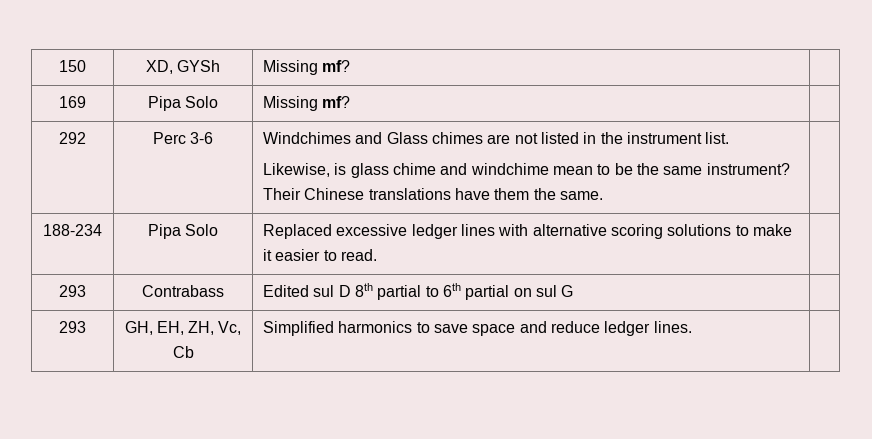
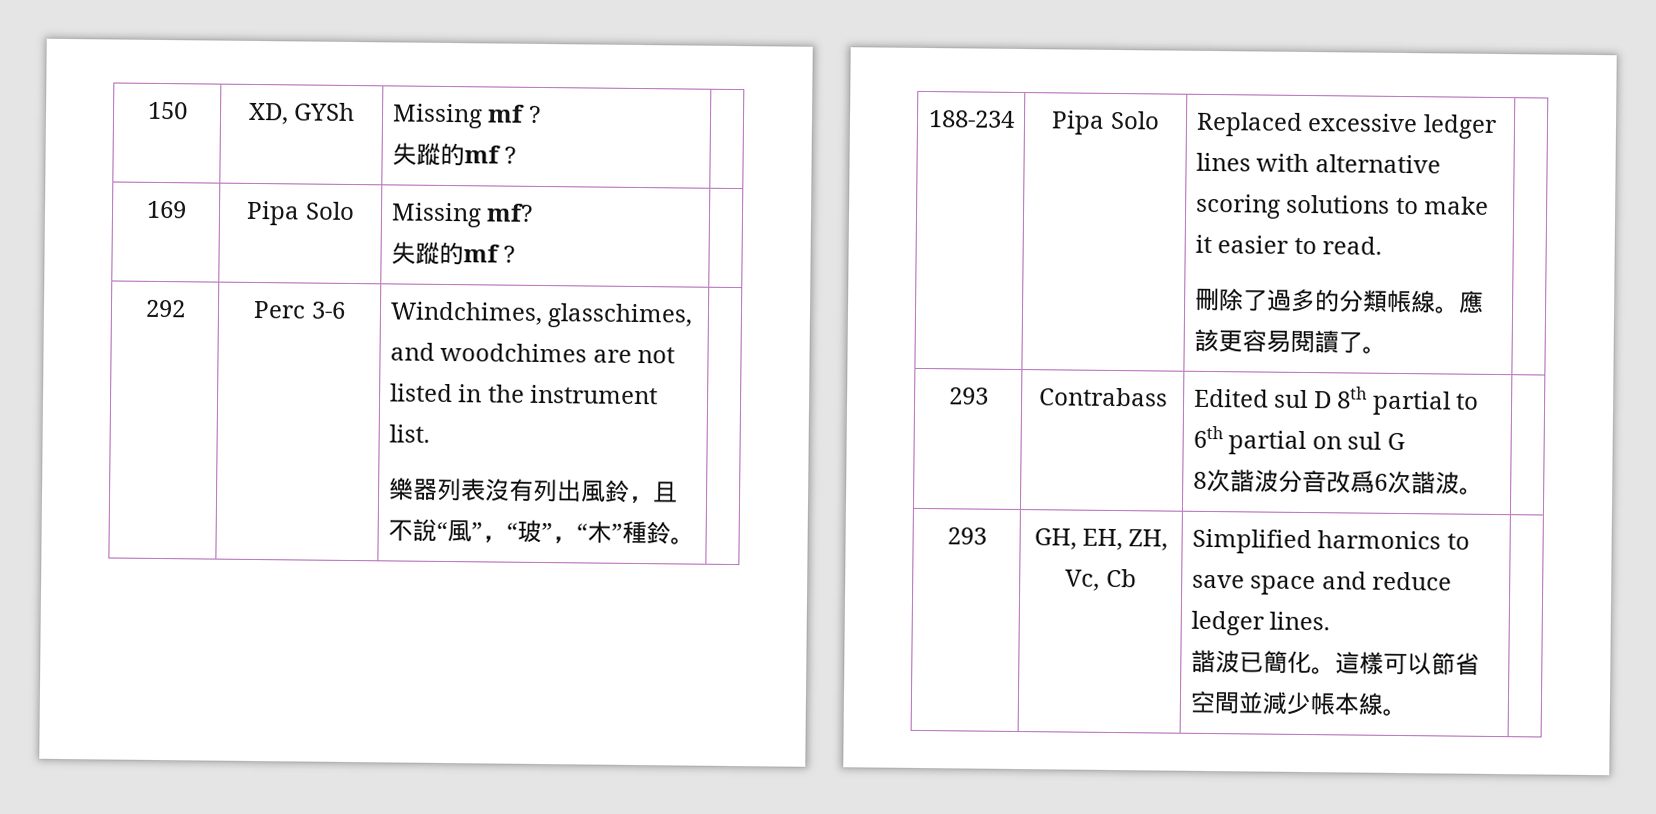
[322,60,351,72] mf? -> [487,104,541,123] [391,142,517,167] mf ? // 失蹤的mf ?
(351, 102) none -> [390,241,516,266] // 失蹤的mf ?
[263,132,484,144] Windchimes and Glass chimes -> [389,301,694,329] [389,342,588,363] Windchimes, glasschimes, and woodchimes
[263,163,790,178] [263,188,604,200] Likewise, is glass chime and windchime mean to be the same instrument? Their Chinese translations have them the same. -> [387,477,678,504] [387,518,695,545] 樂器列表沒有列出風鈴，且不說“風”，“玻”，“木”種鈴。
(378, 255) none -> [1194,287,1484,314] [1193,328,1387,354] // 刪除了過多的分類帳線。應該更容易閱讀了。
(574, 291) none -> [1192,468,1484,495] // 8次諧波分音改爲6次諧波。
(692, 327) none -> [1190,649,1480,676] [1189,690,1407,717] // 諧波已簡化。這樣可以節省空間並減少帳本線。

